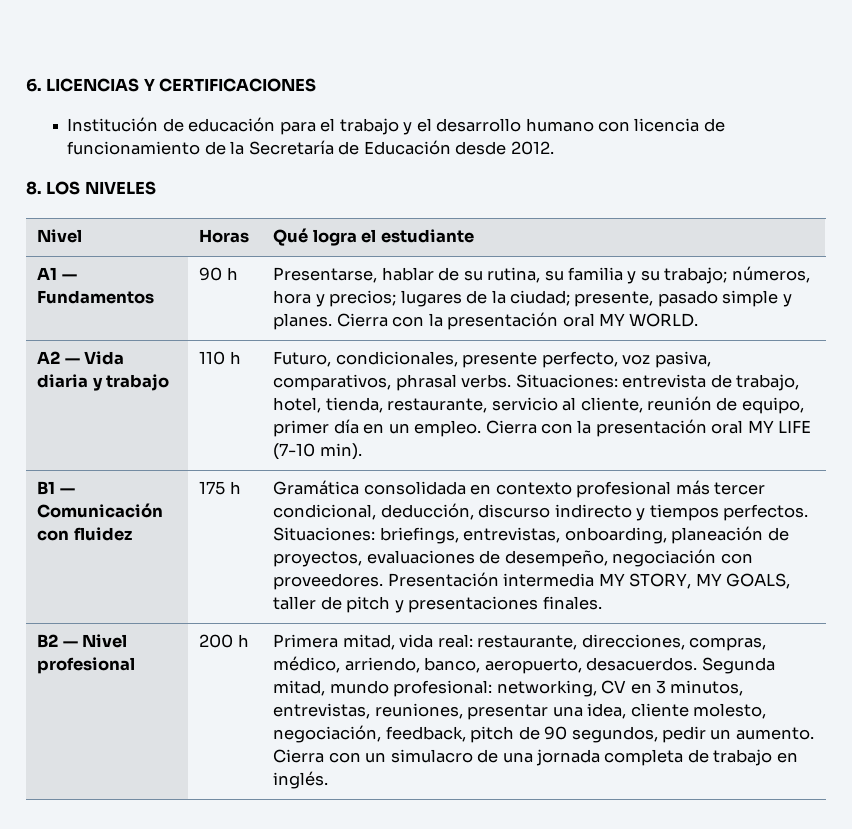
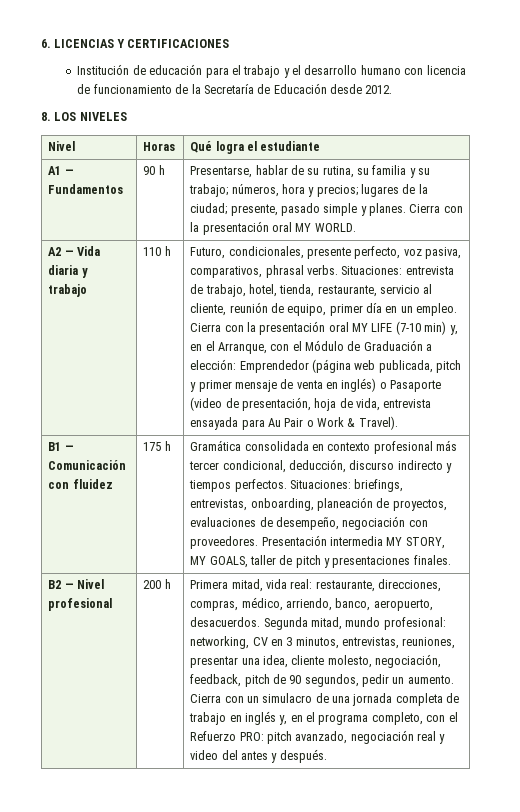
[319,443,362,460] min). -> [424,321,458,335] [190,340,433,354] [190,359,462,373] [190,378,442,392] [190,397,432,411] [190,416,398,430] min) y, en el Arranque, con el Módulo de Graduación a elección: Emprendedor (página web publicada, pitch y primer mensaje de venta en inglés) o Pasaporte (video de presentación, hoja de vida, entrevista ensayada para Au Pair o Work & Travel).
[273,771,329,789] inglés. -> [244,711,458,725] [190,730,446,744] [190,749,327,763] inglés y, en el programa completo, con el Refuerzo PRO: pitch avanzado, negociación real y video del antes y después.

